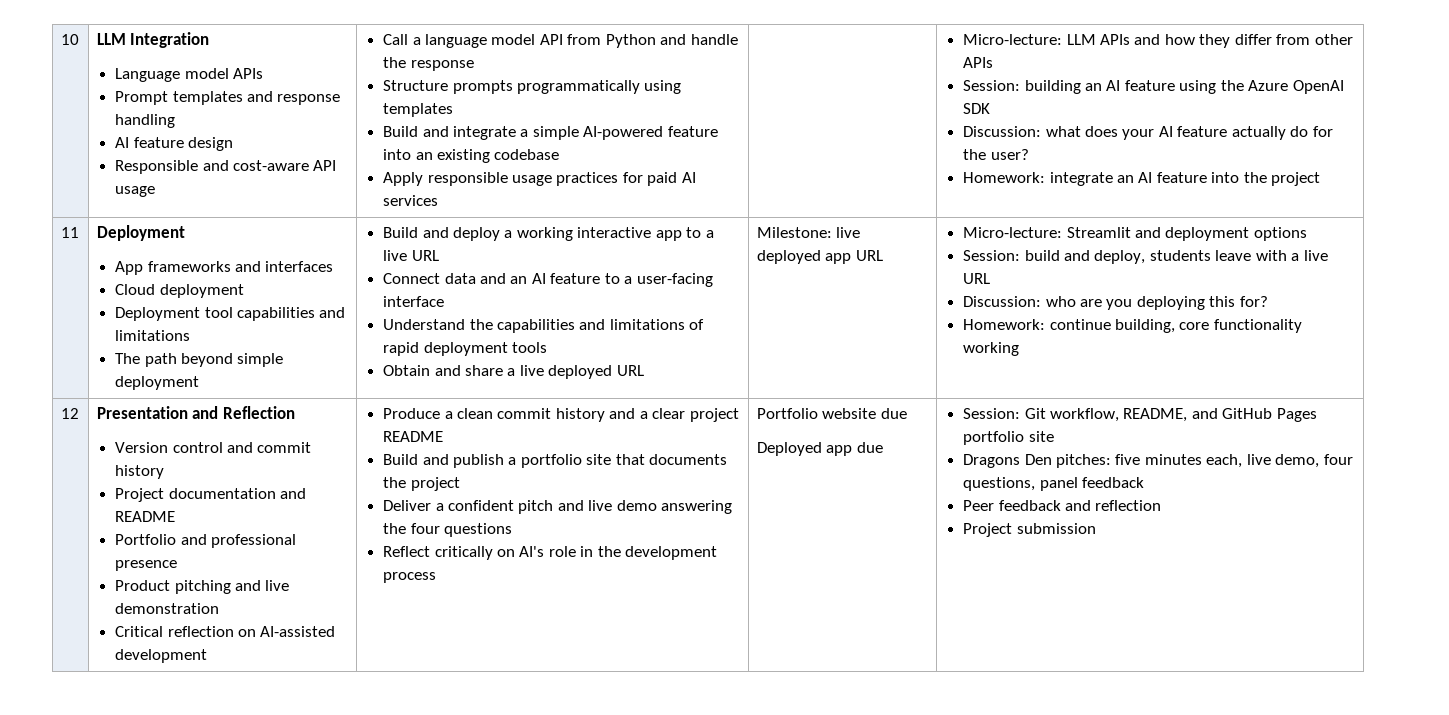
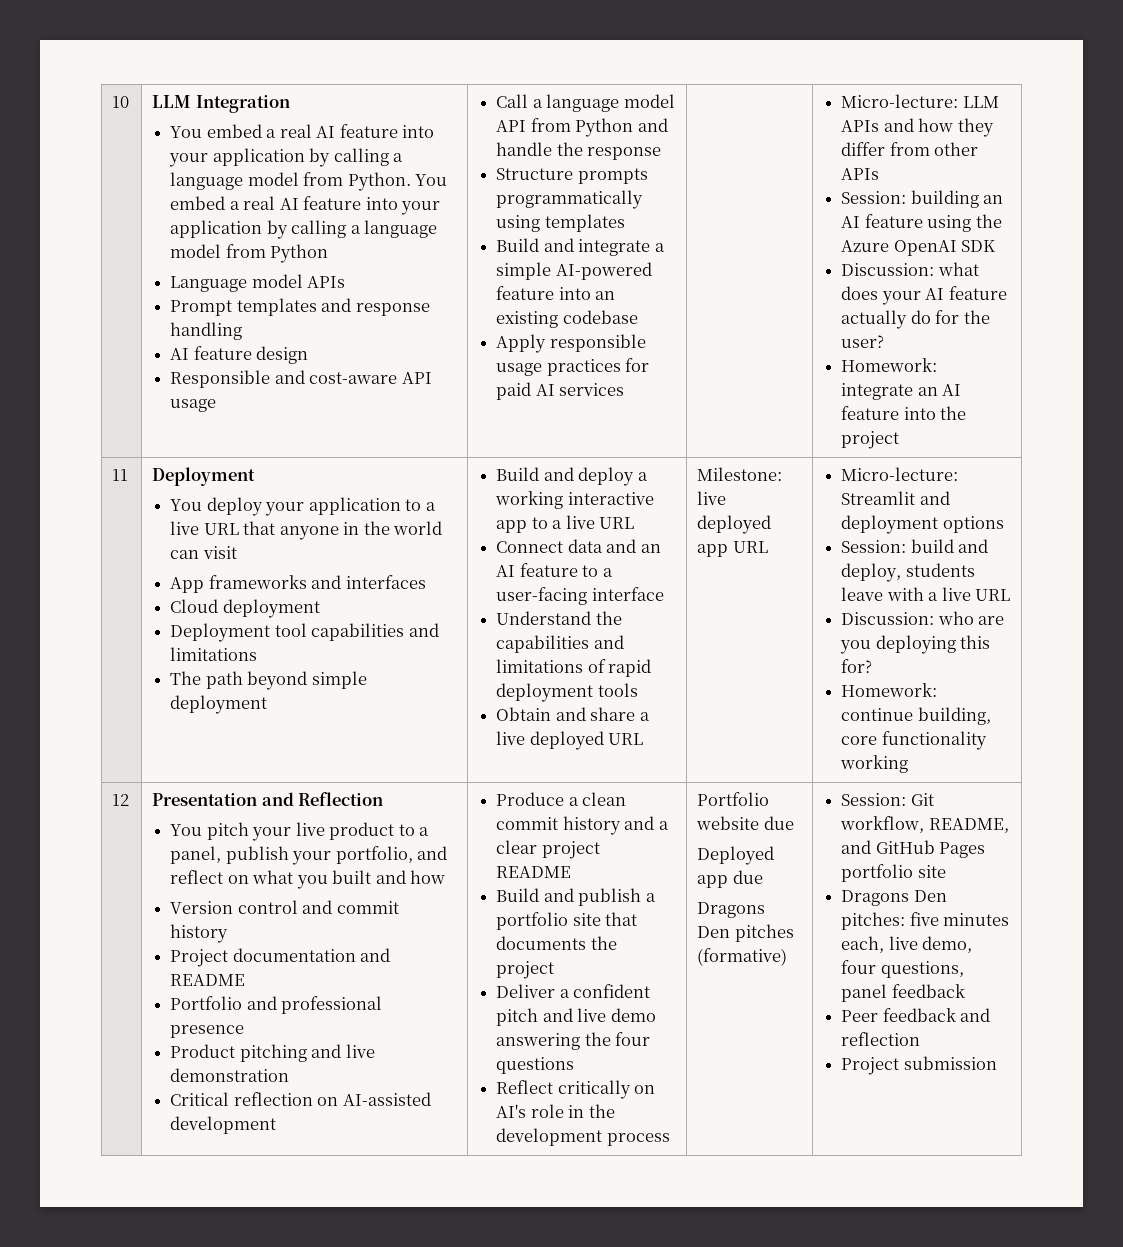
(210, 40) none -> [170,124,435,138] [169,148,404,167] [170,172,448,191] [170,196,441,215] [170,220,438,239] [170,244,329,263] // You embed a real AI feature into your application by calling a language model from Python. You embed a real AI feature into your application by calling a language model from Python
(185, 233) none -> [170,497,436,516] [170,521,443,540] [170,546,237,559] // You deploy your application to a live URL that anyone in the world can visit
(295, 412) none -> [170,822,430,841] [170,846,448,865] [170,870,446,889] // You pitch your live product to a panel, publish your portfolio, and reflect on what you built and how
(883, 447) none -> [697,902,766,918] [697,924,794,942] [697,948,788,966] // Dragons Den pitches (formative)

